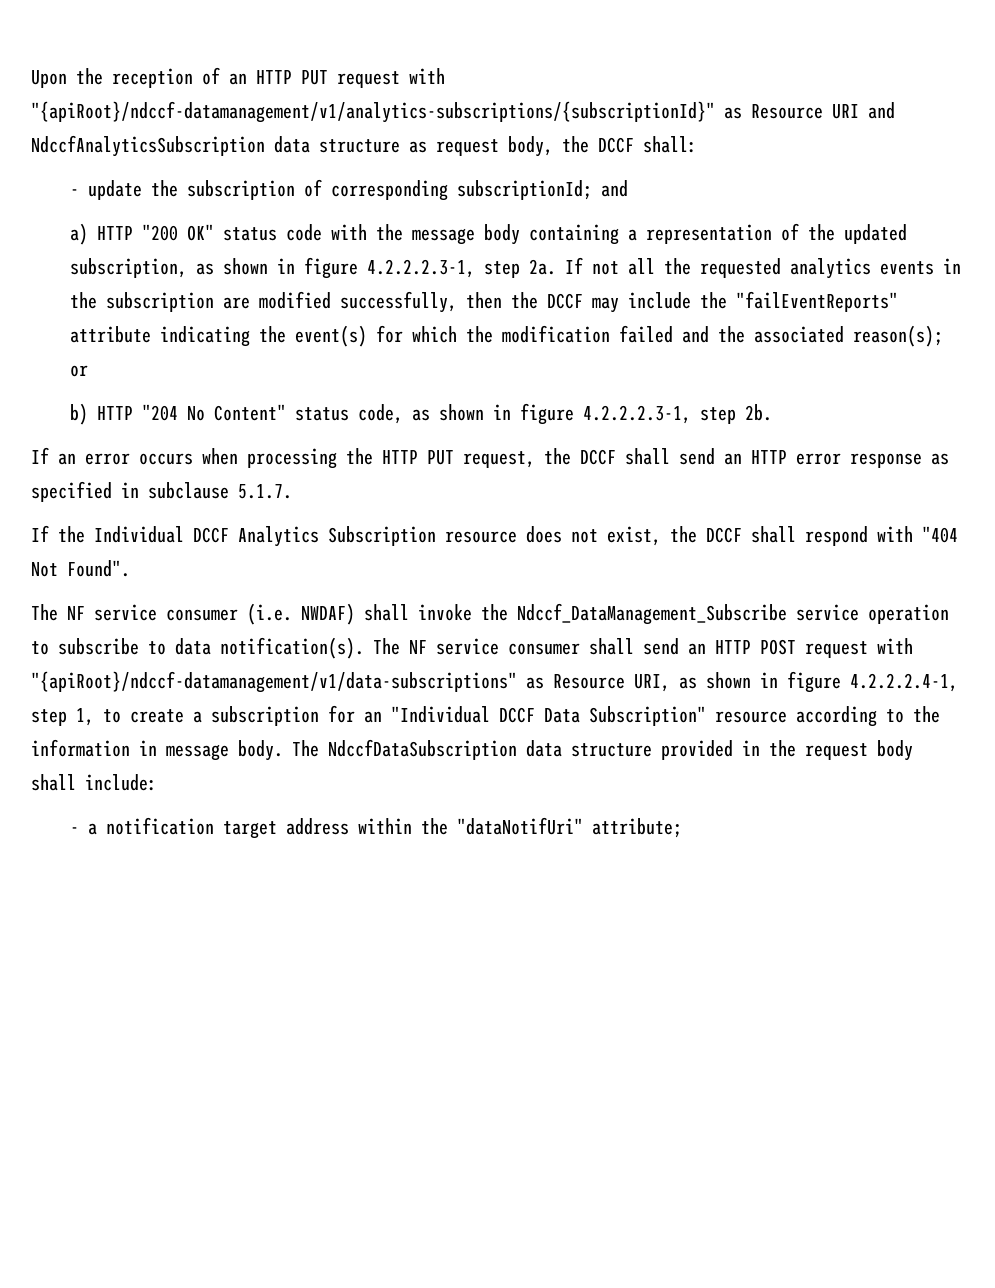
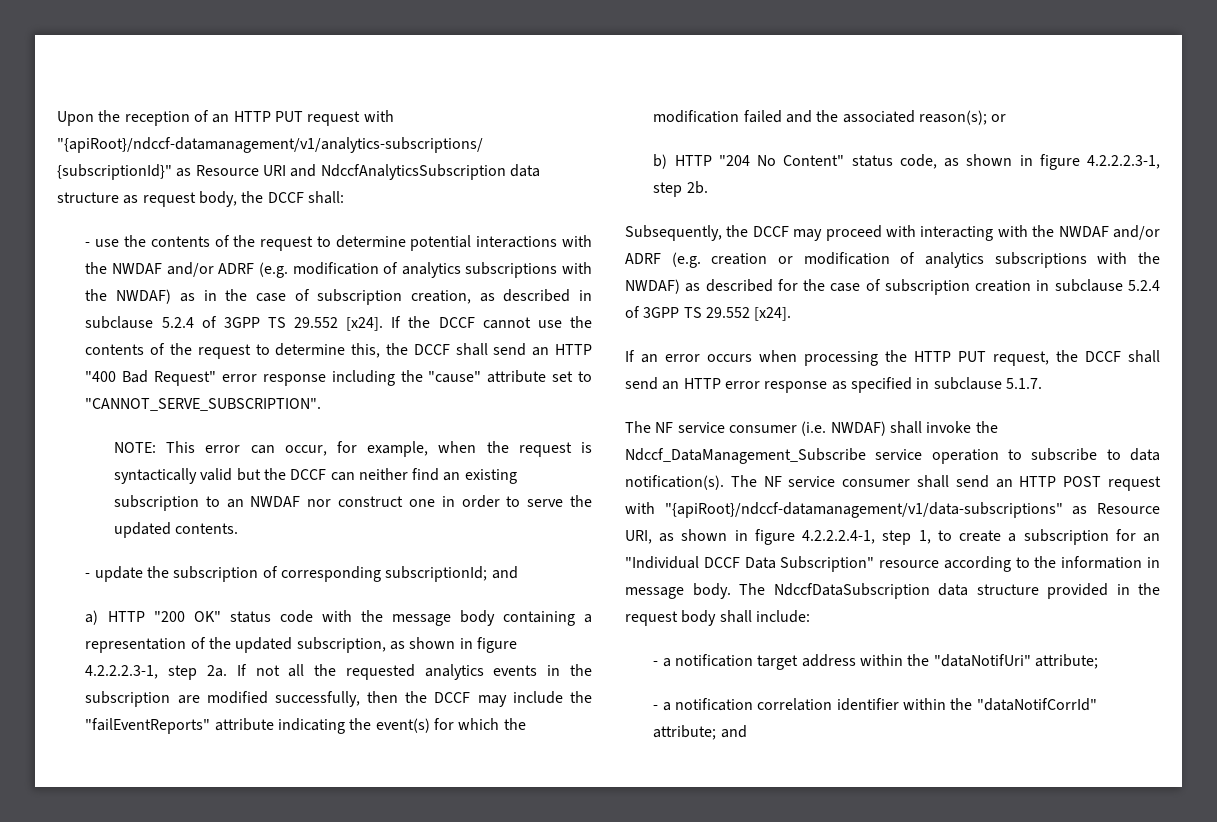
(697, 144) none -> [85,235,593,251] [85,262,592,278] [85,289,592,305] [85,316,592,331] [85,343,592,359] [85,370,593,386] [85,398,322,411] [113,441,592,457] [113,468,517,484] [113,495,593,511] [113,522,239,538] // - use the contents of the request to determine potential interactions with the NWDAF and/or ADRF (e.g. modification of analytics subscriptions with the NWDAF) as in the case of subscription creation, as described in subclause 5.2.4 of 3GPP TS 29.552 [x24]. If the DCCF cannot use the contents of the request to determine this, the DCCF shall send an HTTP "400 Bad Request" error response including the "cause" attribute set to "CANNOT_SERVE_SUBSCRIPTION". // NOTE: This error can occur, for example, when the request is syntactically valid but the DCCF can neither find an existing subscription to an NWDAF nor construct one in order to serve the updated contents.
(773, 412) none -> [625,225,1160,241] [625,252,1160,268] [625,279,1160,295] [625,306,792,321] // Subsequently, the DCCF may proceed with interacting with the NWDAF and/or ADRF (e.g. creation or modification of analytics subscriptions with the NWDAF) as described for the case of subscription creation in subclause 5.2.4 of 3GPP TS 29.552 [x24].
[31,525,958,547] [31,560,130,577] // If the Individual DCCF Analytics Subscription resource does not exist, the DCCF shall respond with "404 Not Found". -> (1042, 383) none
(683, 828) none -> [653,698,1097,711] [653,725,747,740] // - a notification correlation identifier within the "dataNotifCorrId" attribute; and

